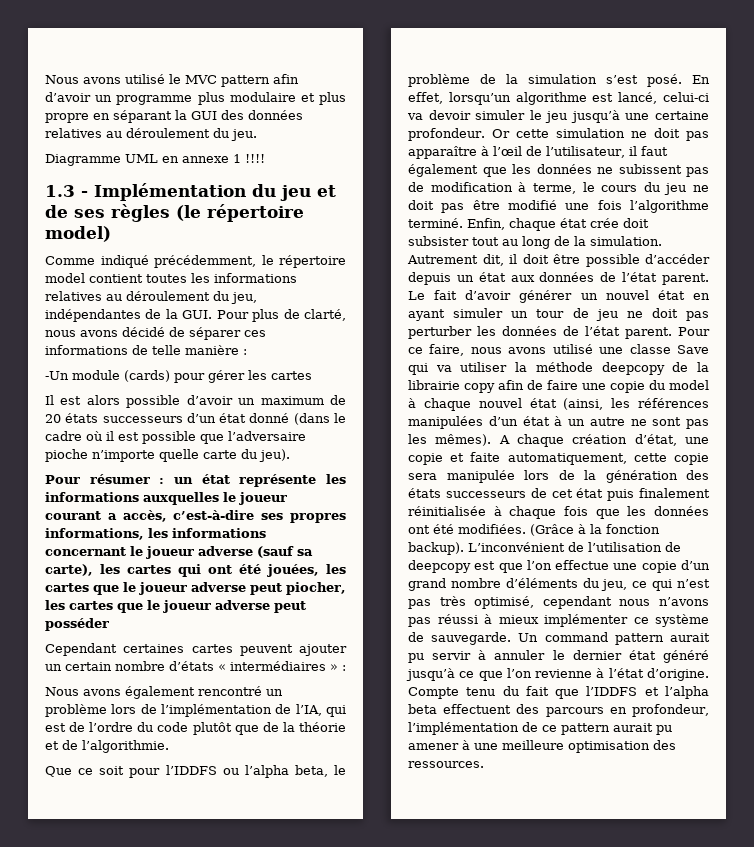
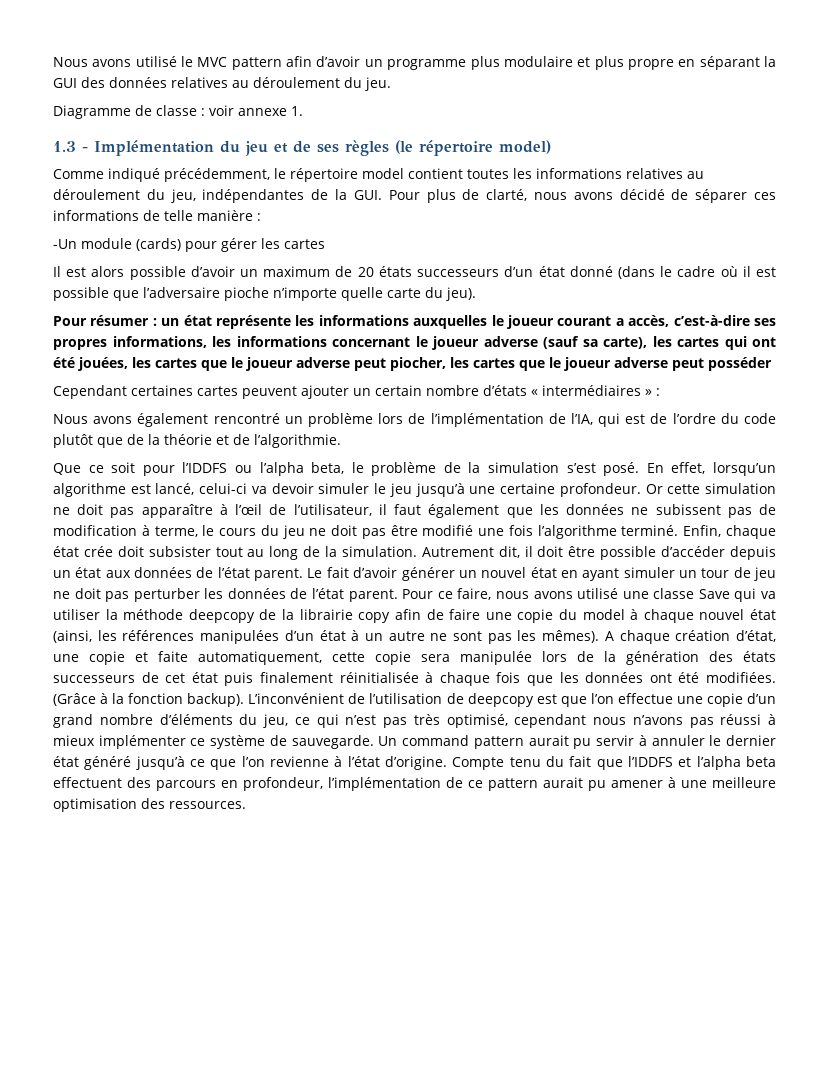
[125,154,265,163] UML en annexe 1 !!!! -> [135,105,303,116] de classe : voir annexe 1.

